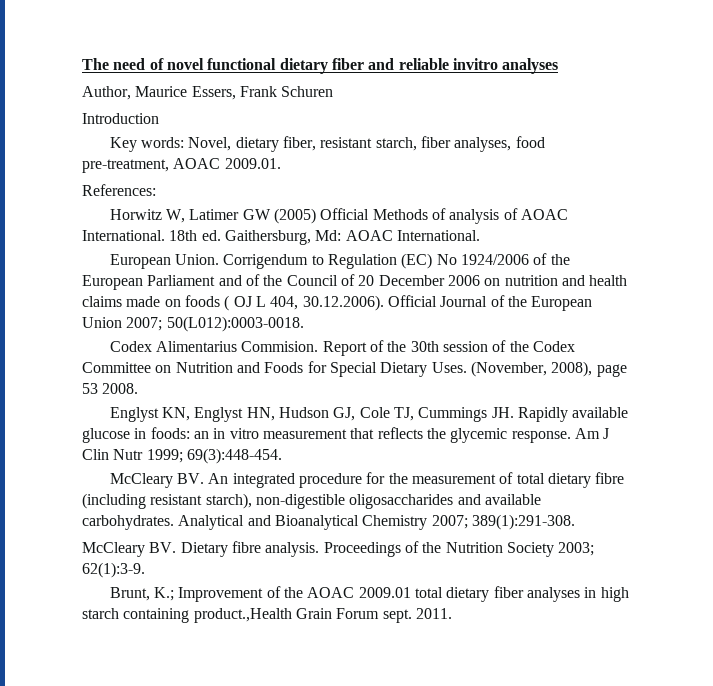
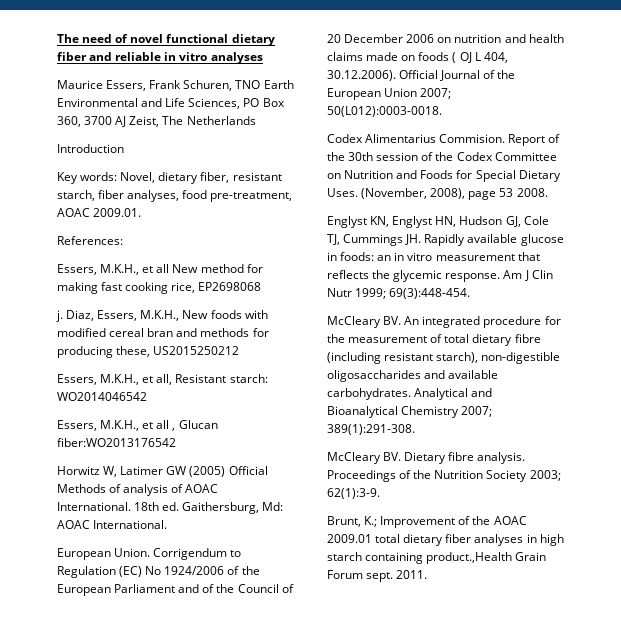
[452,58,498,70] invitro -> [164,52,208,61] in vitro
[82,86,131,100] Author, -> (263, 58) none
[281,86,334,97] Schuren -> [183,80,294,91] [57,98,285,109] [57,116,256,127] Schuren, TNO Earth Environmental and Life Sciences, PO Box 360, 3700 AJ Zeist, The Netherlands
(156, 190) none -> [57,264,263,275] [57,282,262,294] [56,310,268,322] [57,328,269,337] [57,346,240,358] [57,374,268,385] [57,392,147,401] [57,420,218,431] [57,438,176,447] // Essers, M.K.H., et all New method for making fast cooking rice, EP2698068 // j. Diaz, Essers, M.K.H., New foods with modified cereal bran and methods for producing these, US2015250212 // Essers, M.K.H., et all, Resistant starch: WO2014046542 // Essers, M.K.H., et all , Glucan fiber:WO2013176542

